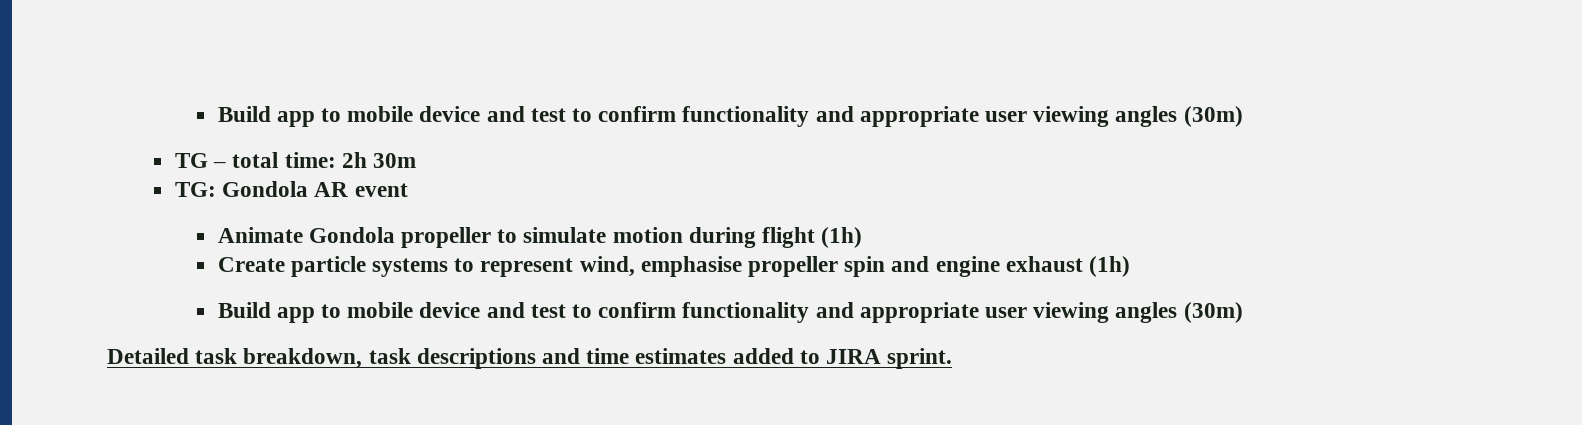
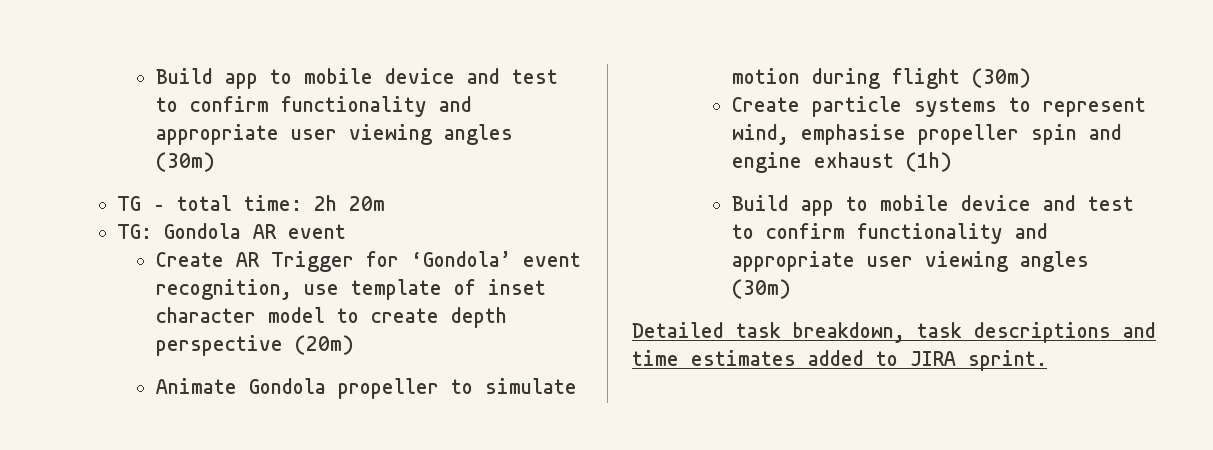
[372,153,416,168] 30m -> [349,196,386,211] 20m
(408, 190) none -> [155,251,581,272] [155,279,546,300] [155,307,507,328] [155,335,354,356] // Create AR Trigger for ‘Gondola’ event recognition, use template of inset character model to create depth perspective (20m)
[821,227,863,248] (1h) -> [971,68,1031,88] (30m)

